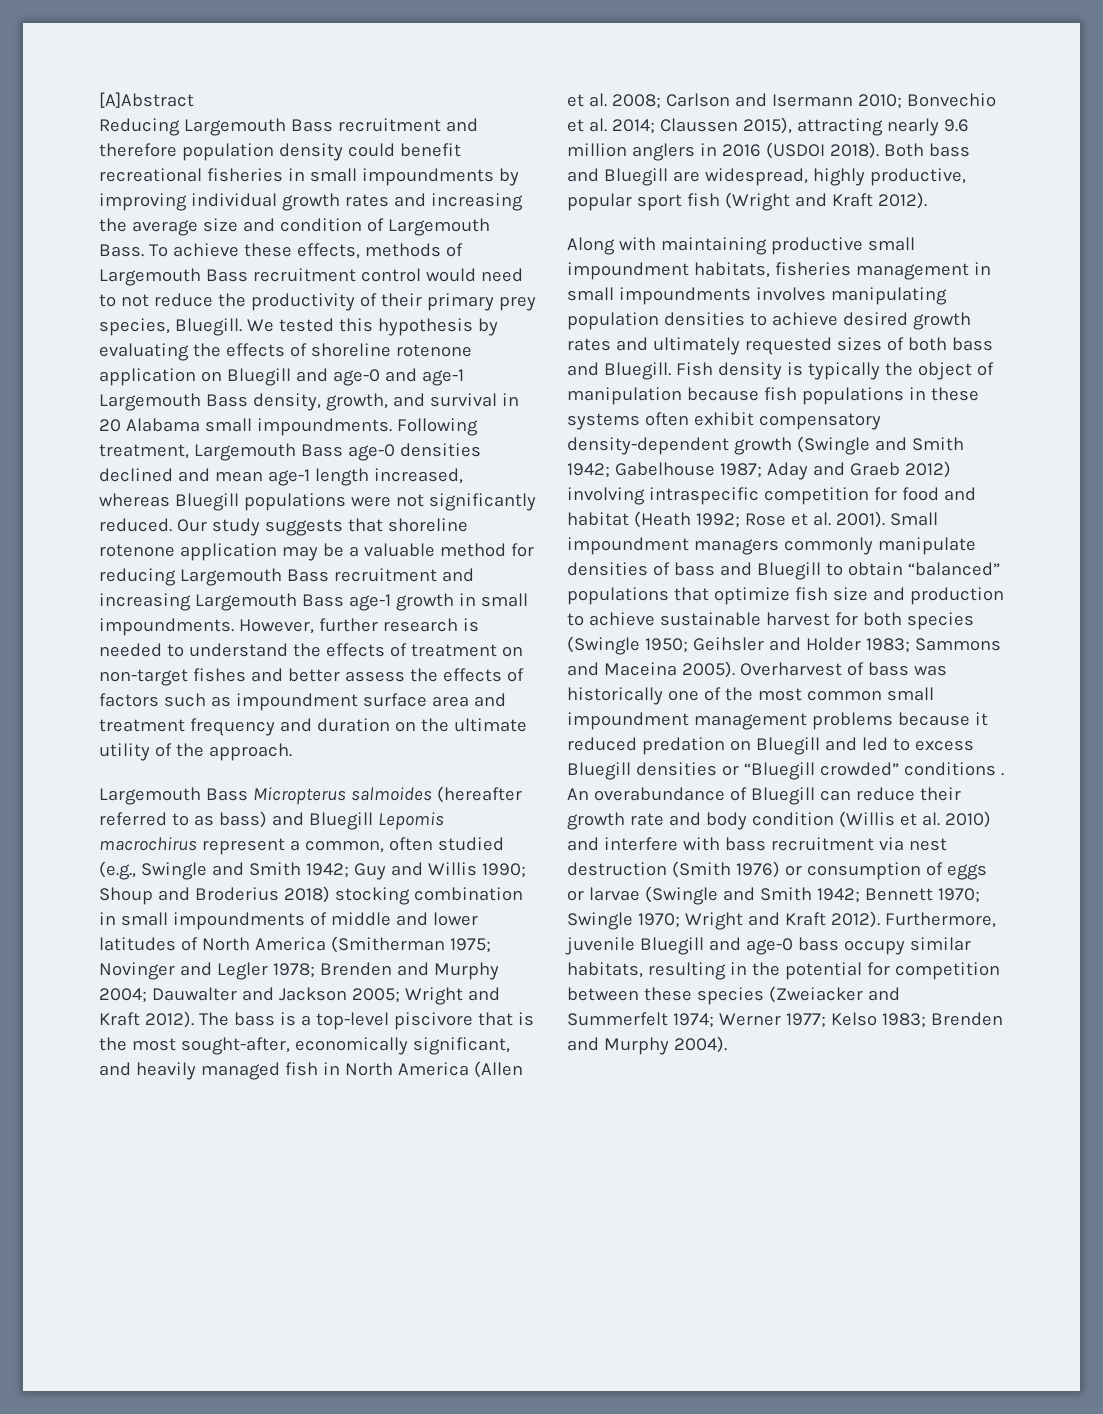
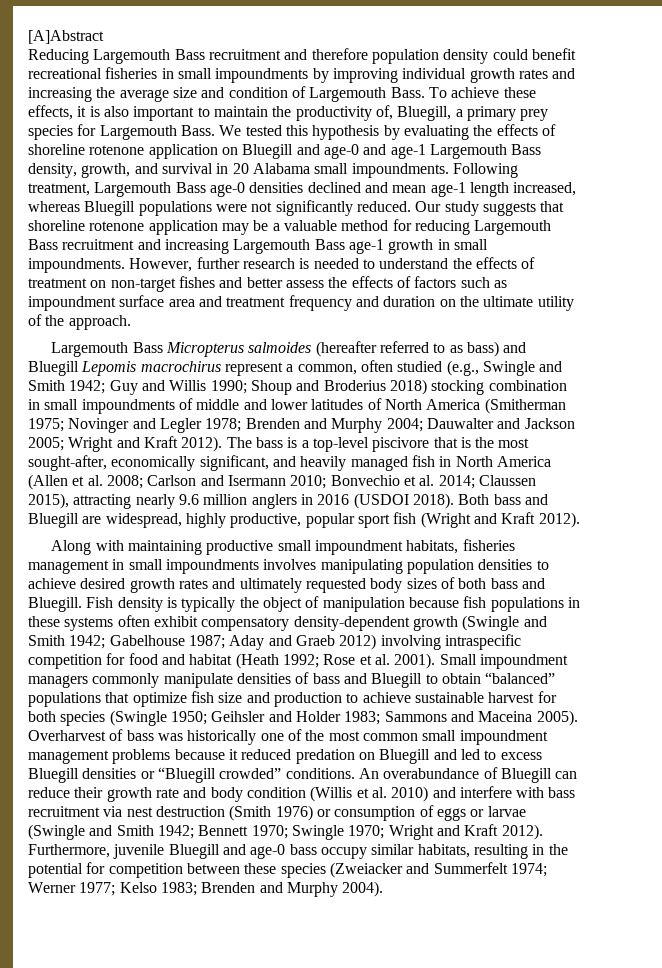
[364,243,463,257] [99,268,523,286] [99,293,536,311] [99,318,242,336] methods of Largemouth Bass recruitment control would need to not reduce the productivity of their primary prey species, Bluegill. -> [77,105,549,121] [28,124,215,140] it is also important to maintain the productivity of, Bluegill, a primary prey species for Largemouth Bass.
(832, 346) none -> [370,578,403,593] body
[903,762,1004,776] conditions . -> [285,768,355,779] conditions.

